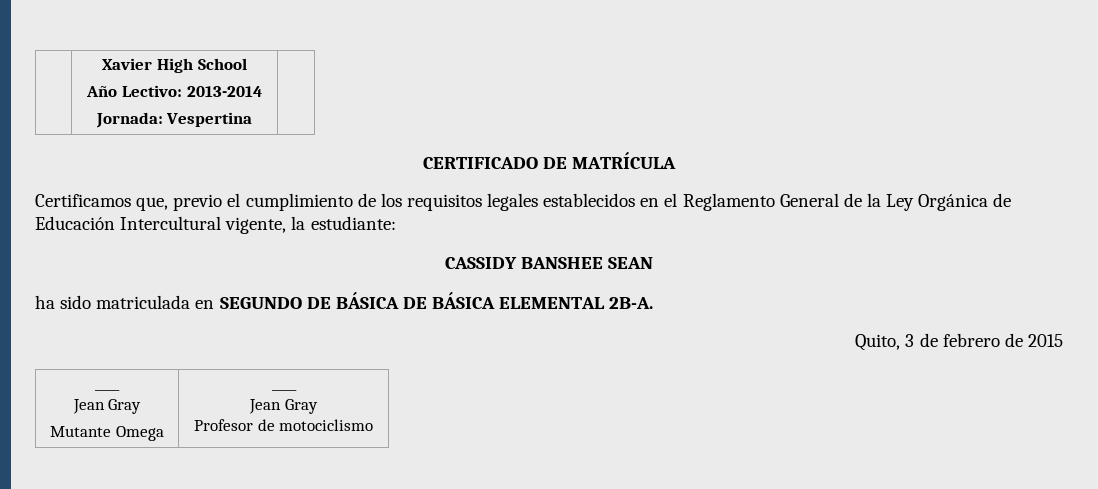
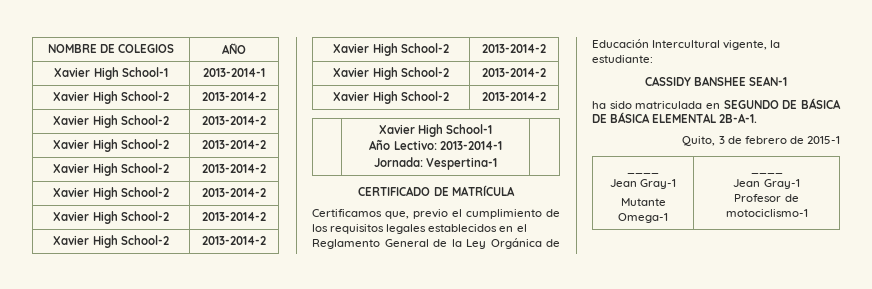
[102,58,247,73] | Xavier High School -> [47,44,175,53] [222,43,246,54] [54,67,168,80] [203,68,265,77] [53,91,169,104] [202,92,266,101] [53,115,169,128] [202,116,266,125] [53,139,169,152] [202,140,266,149] [53,163,169,176] [202,164,266,173] [53,187,169,200] [202,188,266,197] [53,211,169,224] [202,212,266,221] [53,235,169,248] [202,236,266,245] [333,43,449,56] [482,44,546,53] [333,67,449,80] [482,68,546,77] [333,91,449,104] [482,92,546,101] [378,124,493,137] NOMBRE DE COLEGIOS | AÑO // Xavier High School-1 | 2013-2014-1 // Xavier High School-2 | 2013-2014-2 // Xavier High School-2 | 2013-2014-2 // Xavier High School-2 | 2013-2014-2 // Xavier High School-2 | 2013-2014-2 // Xavier High School-2 | 2013-2014-2 // Xavier High School-2 | 2013-2014-2 // Xavier High School-2 | 2013-2014-2 // Xavier High School-2 | 2013-2014-2 // Xavier High School-2 | 2013-2014-2 // Xavier High School-2 | 2013-2014-2 // | Xavier High School-1
[186,86,262,97] 2013-2014 -> [439,141,502,150] 2013-2014-1
[166,112,253,127] Vespertina -> [426,157,498,170] Vespertina-1
[608,257,654,269] SEAN -> [749,76,788,86] SEAN-1
[609,297,654,309] 2B-A. -> [719,113,758,123] 2B-A-1.
[1028,334,1063,347] [95,389,120,391] [72,399,142,414] 2015 // ____ // Jean Gray -> [807,136,840,144] [627,172,659,174] [609,179,677,189] 2015-1 // ____ // Jean Gray-1
[115,426,164,441] [271,389,297,391] [249,399,318,414] Omega | ____ // Jean Gray -> [618,213,668,223] [750,172,783,174] [733,179,800,189] Omega-1 | ____ // Jean Gray-1
[279,419,374,431] motociclismo -> [725,209,808,217] motociclismo-1

